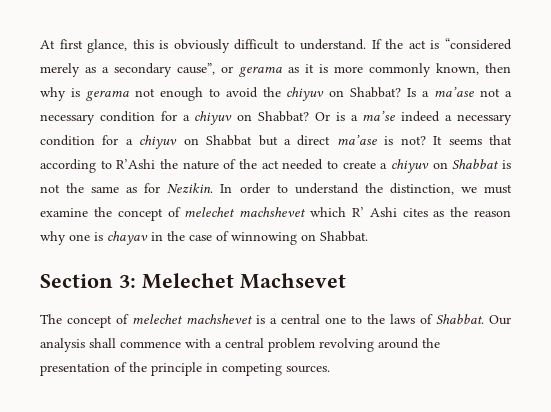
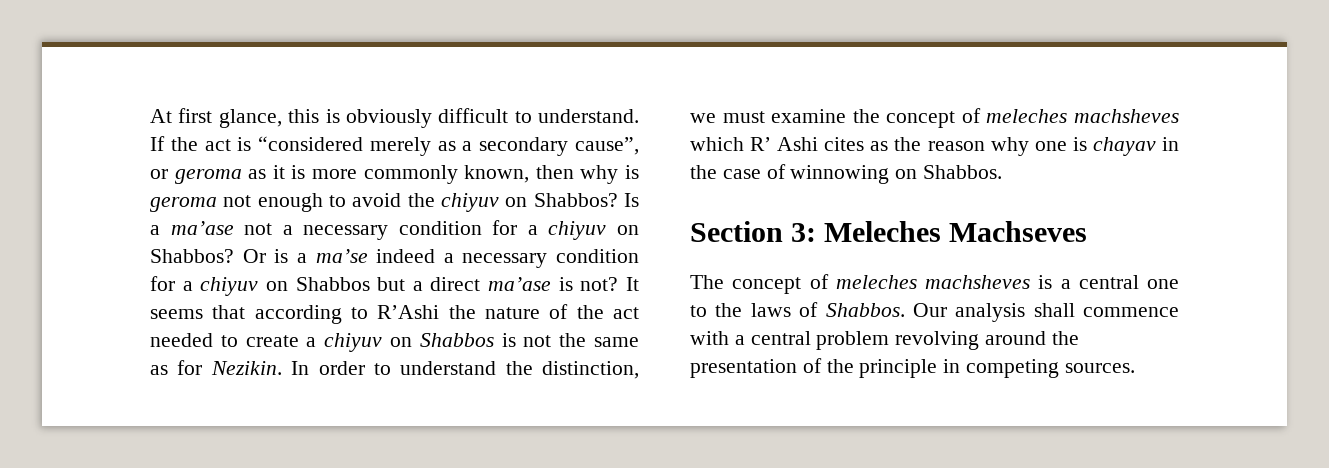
[239,66,282,77] gerama -> [174,169,242,184] geroma
[85,90,129,101] gerama -> [150,197,217,212] geroma
[350,87,402,98] Shabbat? -> [533,193,618,207] Shabbos?
[258,111,310,122] Shabbat? -> [150,249,234,263] Shabbos?
[206,135,253,146] Shabbat -> [295,277,370,291] Shabbos
[452,159,500,169] Shabbat -> [419,333,494,347] Shabbos
[184,207,307,217] melechet machshevet -> [986,109,1179,123] meleches machsheves
[320,231,368,242] Shabbat. -> [923,165,1003,179] Shabbos.
[142,273,346,289] Melechet Machsevet -> [824,221,1088,242] Meleches Machseves
[132,314,253,324] melechet machshevet -> [835,275,1030,289] meleches machsheves
[436,314,484,324] Shabbat. -> [825,303,905,317] Shabbos.

